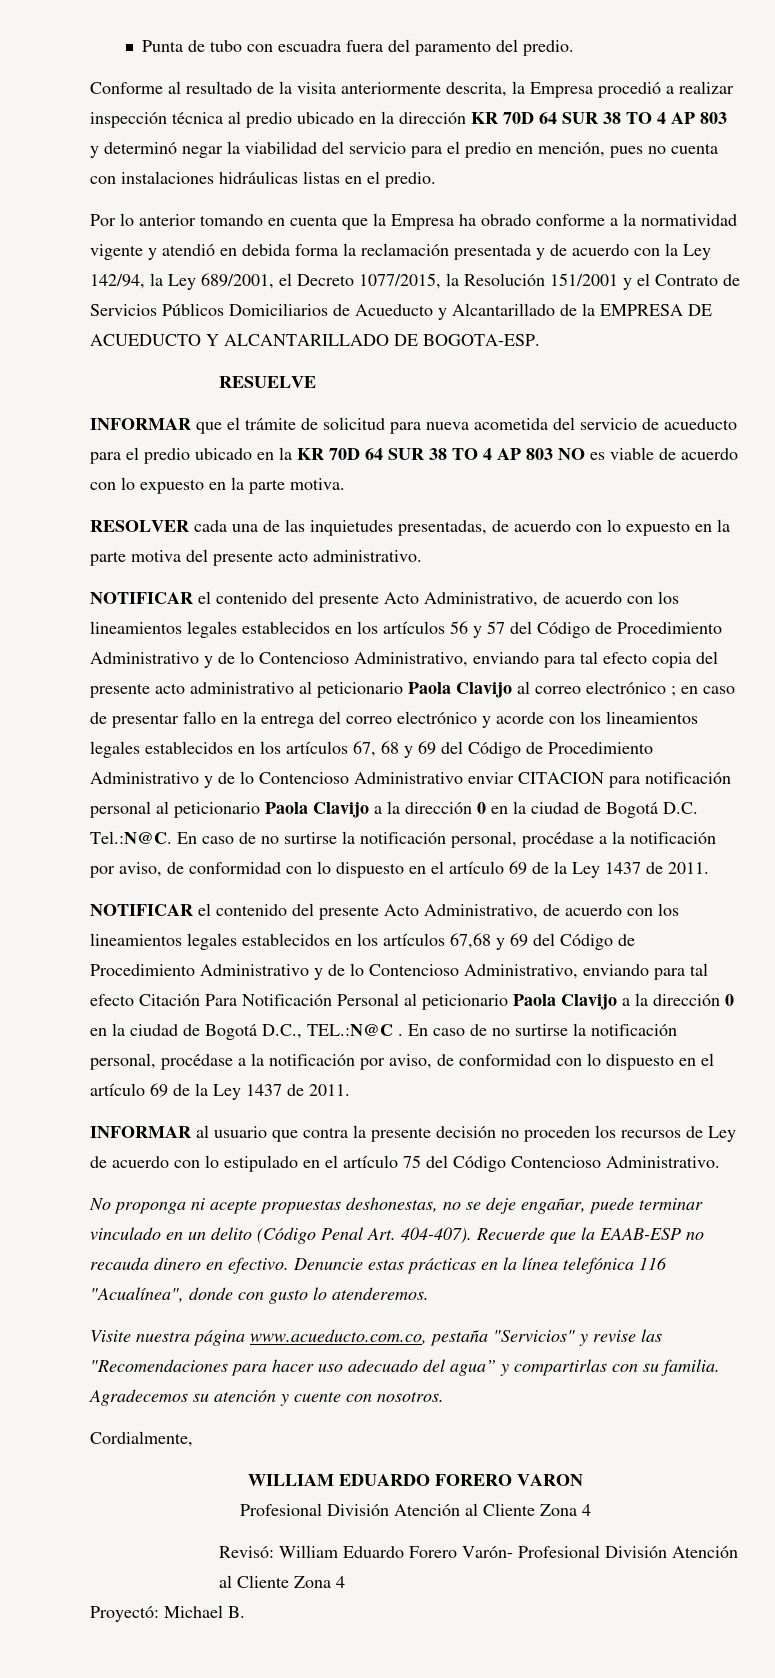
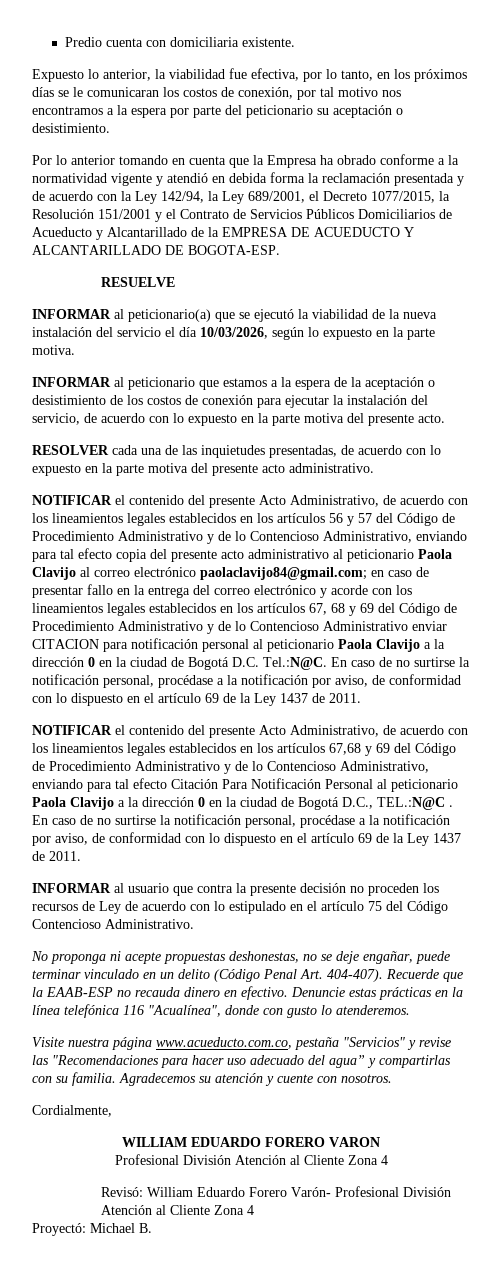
[141,39,574,56] [90,81,734,98] [90,111,727,128] [90,141,718,158] [90,171,436,188] Punta de tubo con escuadra fuera del paramento del predio. // Conforme al resultado de la visita anteriormente descrita, la Empresa procedió a realizar inspección técnica al predio ubicado en la dirección KR 70D 64 SUR 38 TO 4 AP 803 y determinó negar la viabilidad del servicio para el predio en mención, pues no cuenta con instalaciones hidráulicas listas en el predio. -> [64,37,295,47] [32,68,467,82] [32,87,401,100] [32,105,403,118] [32,123,110,133] Predio cuenta con domiciliaria existente. // Expuesto lo anterior, la viabilidad fue efectiva, por lo tanto, en los próximos días se le comunicaran los costos de conexión, por tal motivo nos encontramos a la espera por parte del peticionario su aceptación o desistimiento.
[196,417,737,434] [90,447,738,464] [90,477,345,494] que el trámite de solicitud para nueva acometida del servicio de acueducto para el predio ubicado en la KR 70D 64 SUR 38 TO 4 AP 803 NO es viable de acuerdo con lo expuesto en la parte motiva. -> [114,309,437,322] [32,327,435,340] [32,345,75,355] [32,377,435,390] [32,395,428,408] [32,413,445,426] al peticionario(a) que se ejecutó la viabilidad de la nueva instalación del servicio el día 10/03/2026, según lo expuesto en la parte motiva. // INFORMAR al peticionario que estamos a la espera de la aceptación o desistimiento de los costos de conexión para ejecutar la instalación del servicio, de acuerdo con lo expuesto en la parte motiva del presente acto.
[671,686,676,697] ; -> [200,567,367,580] paolaclavijo84@gmail.com;

